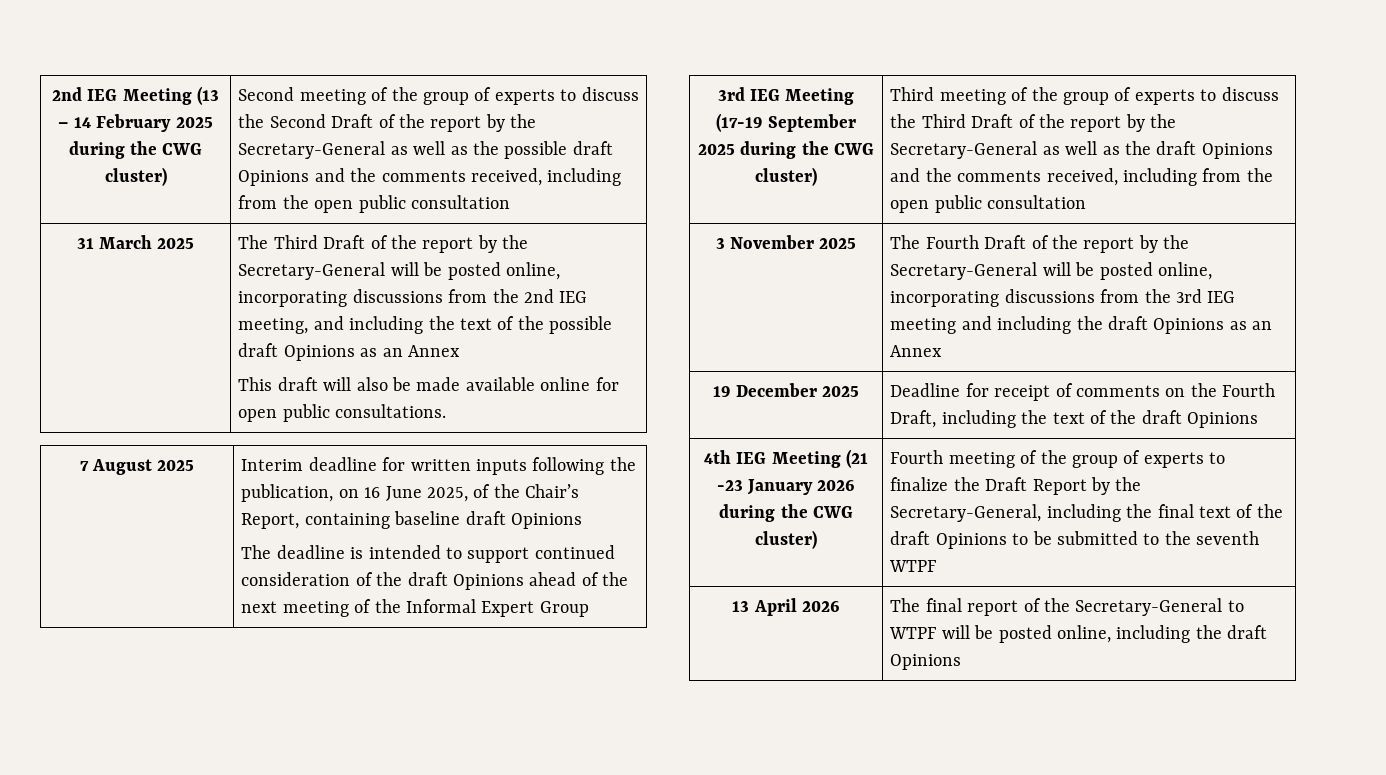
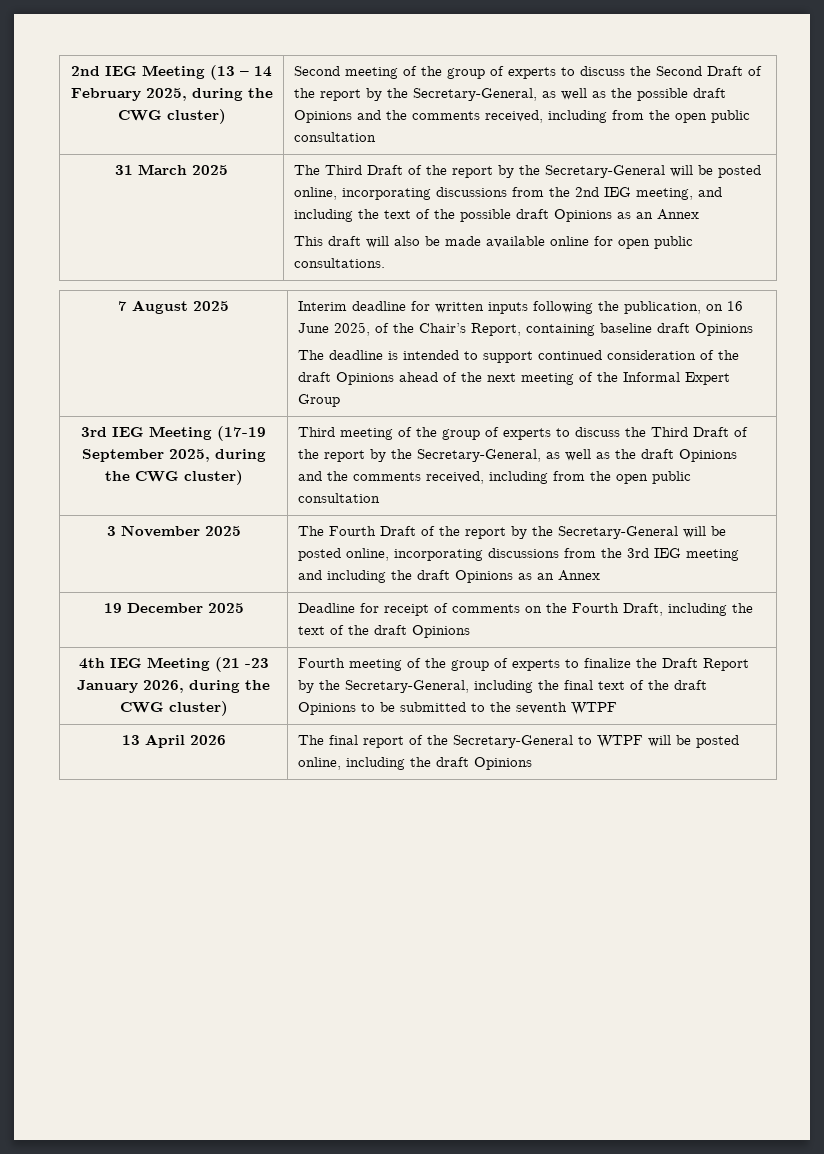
[175,117,213,128] 2025 -> [145,88,187,101] 2025,
[238,141,386,159] Secretary-General -> [413,88,538,101] Secretary-General,
[697,144,735,155] 2025 -> [168,449,210,462] 2025,
[890,141,1038,159] Secretary-General -> [417,449,542,462] Secretary-General,
[817,480,856,491] 2026 -> [143,680,184,693] 2026,

